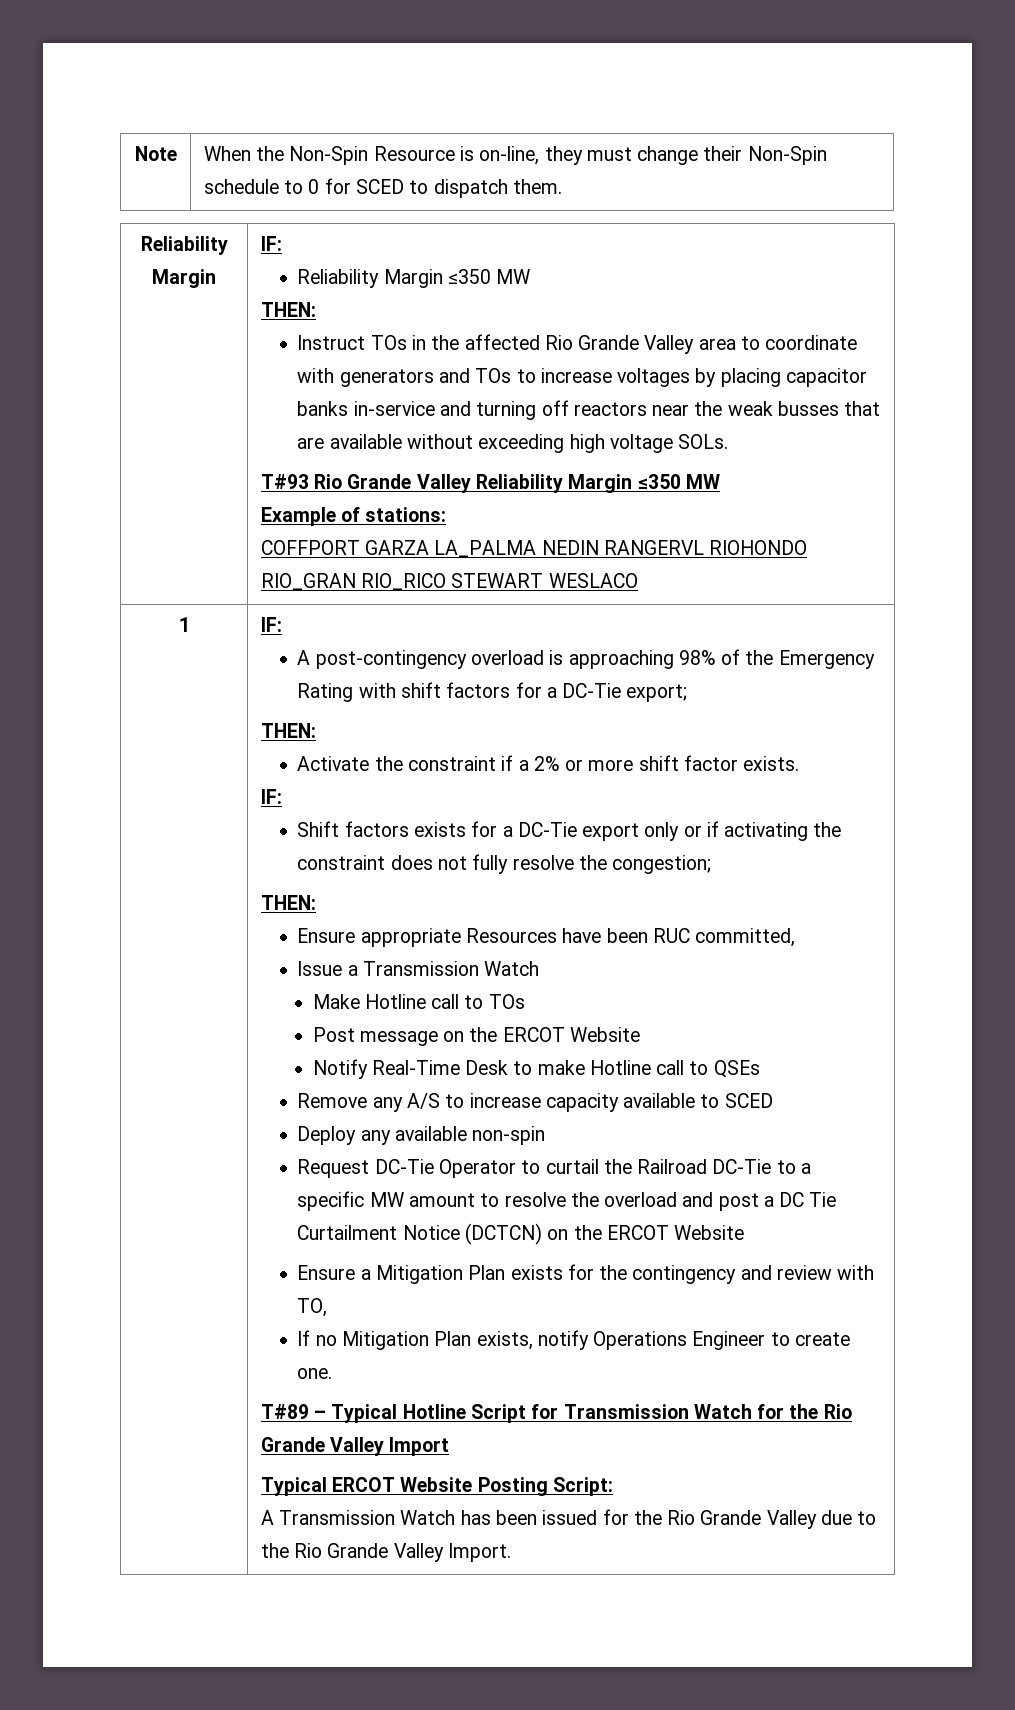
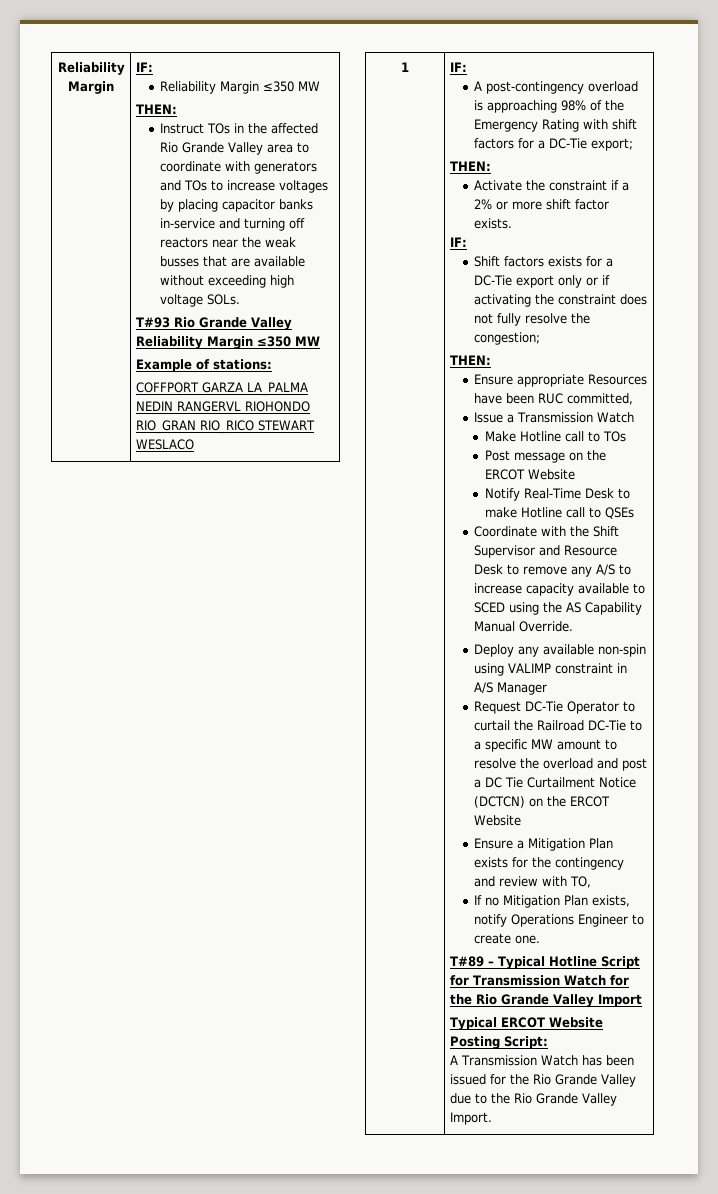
[134,146,177,161] [203,146,827,165] [203,178,562,198] Note | When the Non-Spin Resource is on-line, they must change their Non-Spin schedule to 0 for SCED to dispatch them. // -> (57, 68) none
[297,1093,368,1108] Remove -> [474,526,620,537] [474,545,618,558] [474,564,568,575] Coordinate with the Shift Supervisor and Resource Desk to remove
[297,1126,546,1145] // Deploy any available non-spin -> [509,602,643,615] [474,621,574,632] [474,644,647,657] [474,663,628,676] [474,682,548,695] using the AS Capability Manual Override. // Deploy any available non-spin using VALIMP constraint in A/S Manager

